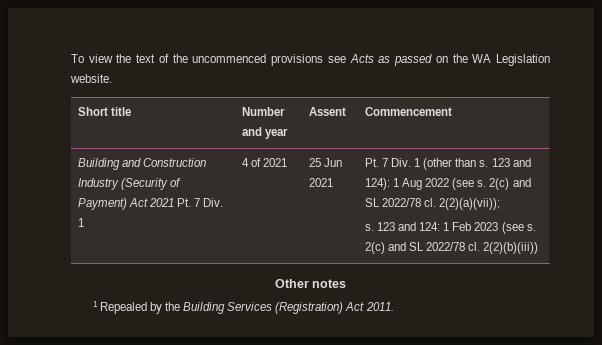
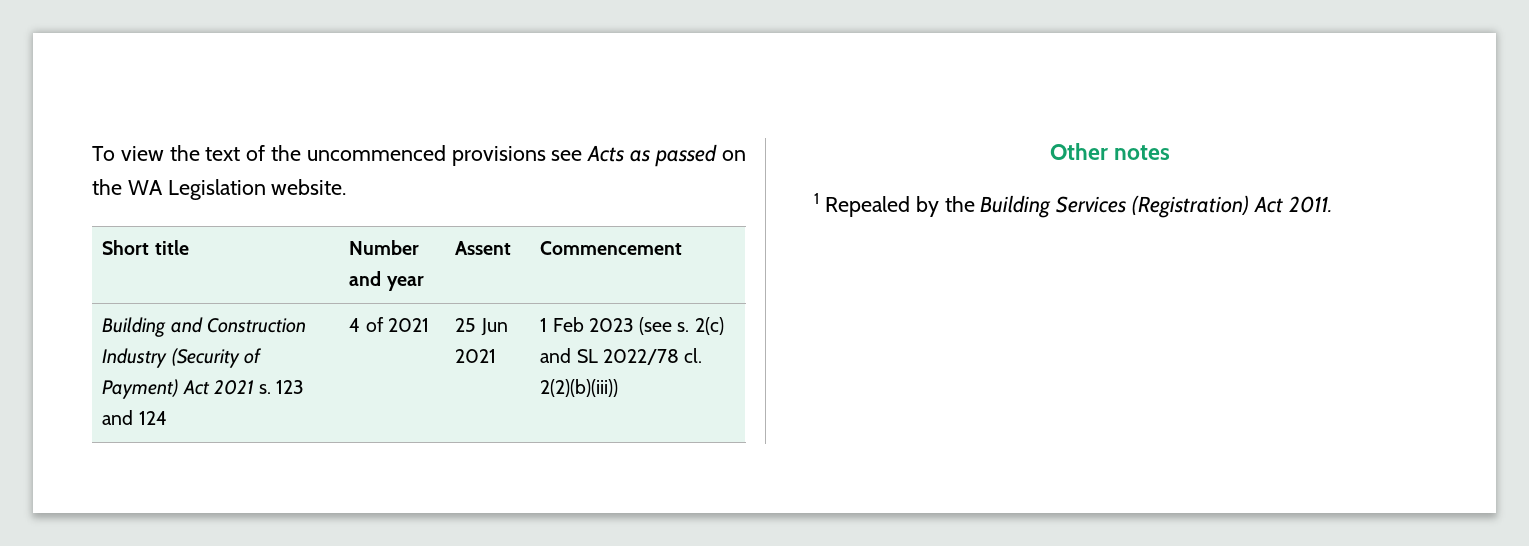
[177,198,224,207] [77,218,84,227] Pt. 7 Div. 1 -> [259,380,305,394] [102,410,167,425] s. 123 and 124
[364,158,531,170] [364,178,531,190] [364,198,501,210] [364,222,441,231] Pt. 7 Div. 1 (other than s. 123 and 124): 1 Aug 2022 (see s. 2(c) and SL 2022/78 cl. 2(2)(a)(vii)); // s. 123 and 124: -> (497, 356) none

